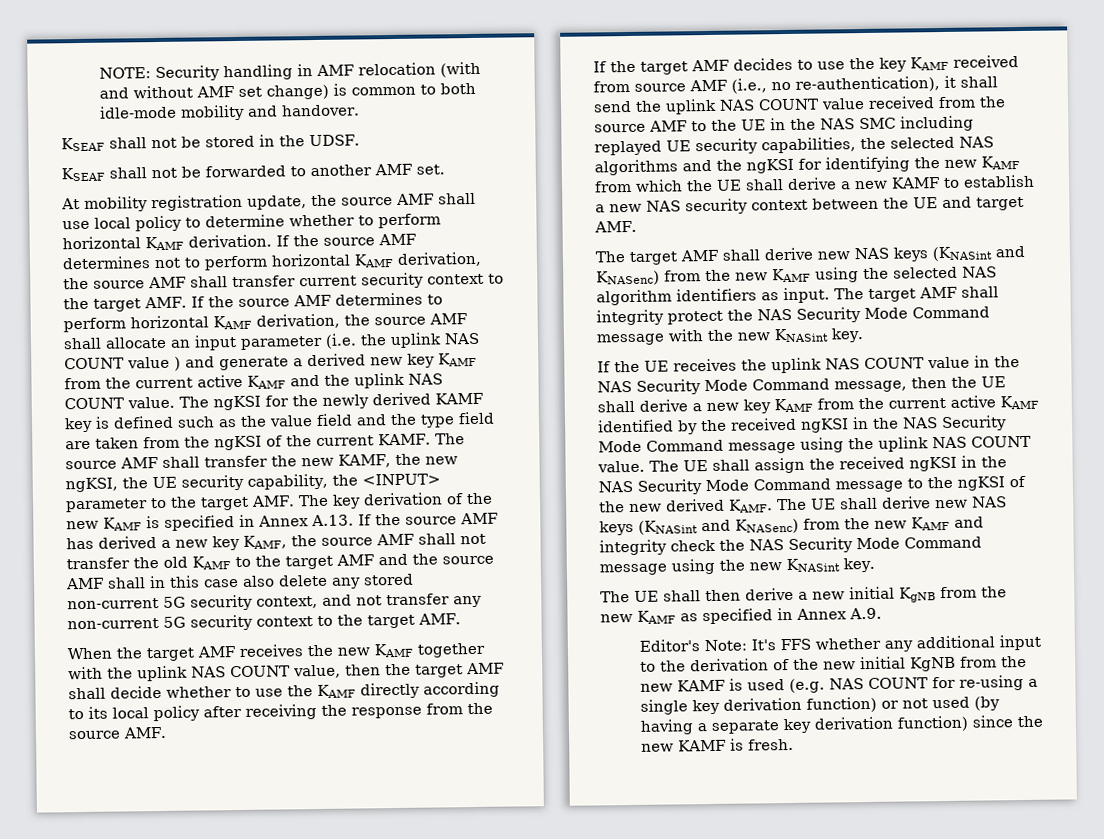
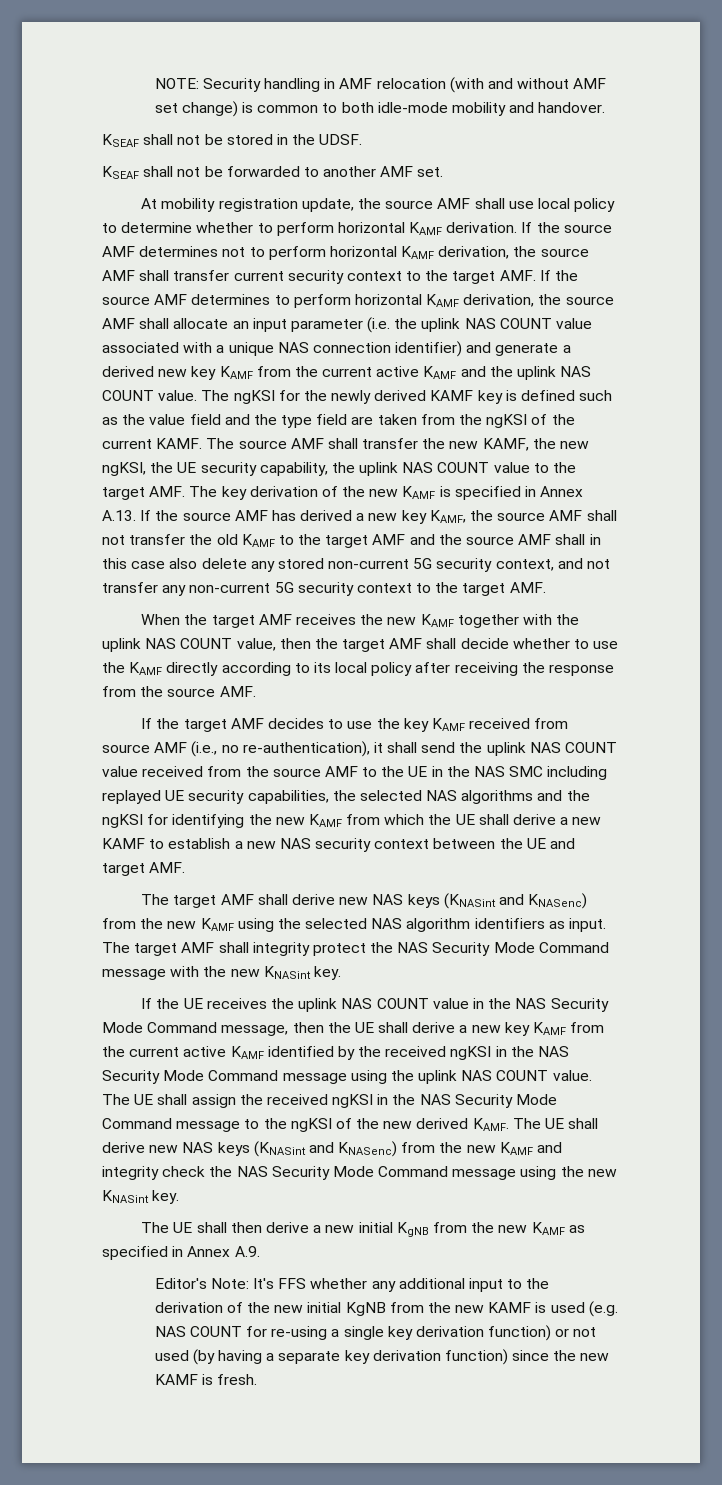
[174,356,181,371] ) -> [102,341,463,357] associated with a unique NAS connection identifier)
[361,473,441,486] [65,498,148,513] <INPUT> parameter -> [359,462,530,476] uplink NAS COUNT value

